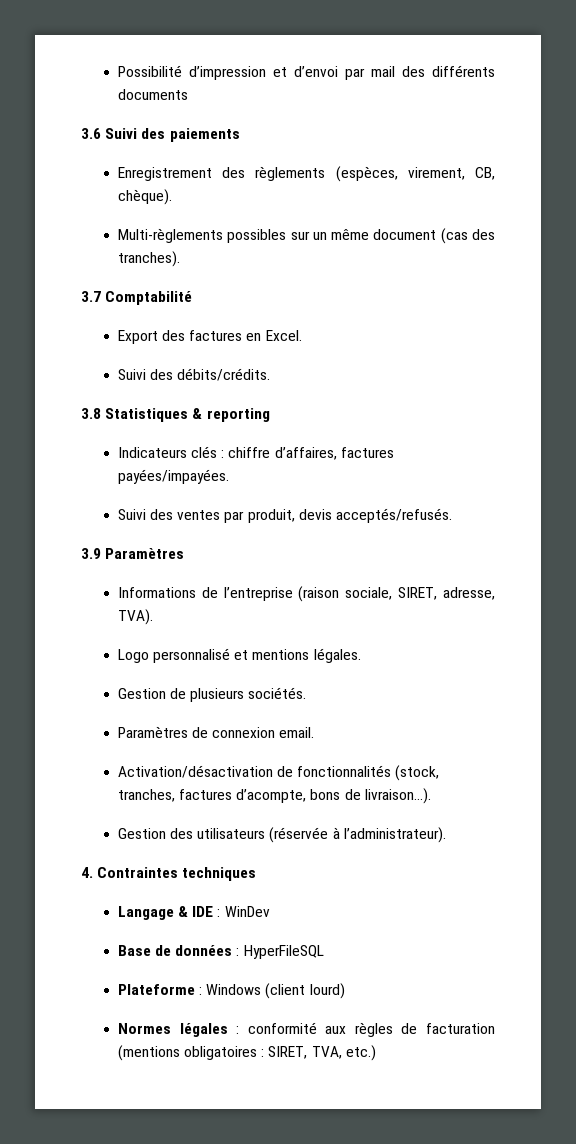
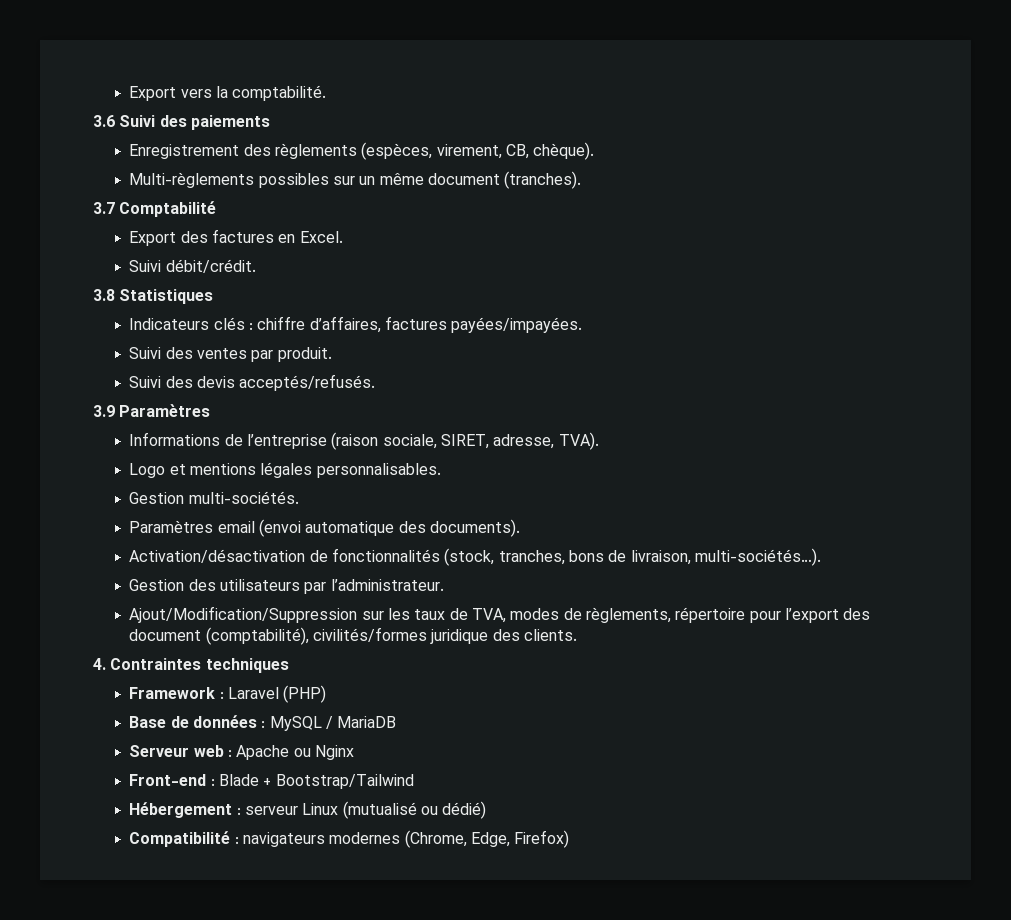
[117,65,495,80] [117,89,188,100] Possibilité d’impression et d’envoi par mail des différents documents -> [129,85,327,101] Export vers la comptabilité.
[440,228,496,244] [117,251,180,267] (cas des tranches). -> [504,171,582,189] (tranches).
[150,368,271,381] des débits/crédits. -> [165,259,256,273] débit/crédit.
[192,408,270,422] & reporting -> (214, 296) none
[247,509,295,523] produit, -> [277,347,332,362] [129,376,193,388] produit. // Suivi des
[153,648,231,663] personnalisé -> (166, 470) none
[313,648,361,663] [117,687,307,702] [117,726,315,738] légales. // Gestion de plusieurs sociétés. // Paramètres de connexion email. -> [260,462,441,478] [129,491,299,504] [129,519,521,537] légales personnalisables. // Gestion multi-sociétés. // Paramètres email (envoi automatique des documents).
[179,788,431,804] [117,827,446,843] [81,867,257,881] [117,906,270,920] [117,945,324,959] [117,983,345,999] [117,1022,496,1037] [117,1045,376,1061] factures d’acompte, bons de livraison…). // Gestion des utilisateurs (réservée à l’administrateur). // 4. Contraintes techniques // Langage & IDE : WinDev // Base de données : HyperFileSQL // Plateforme : Windows (client lourd) // Normes légales : conformité aux règles de facturation (mentions obligatoires : SIRET, TVA, etc.) -> [569,548,822,566] [129,579,444,594] [129,606,871,623] [129,627,578,645] [93,658,289,673] [129,685,327,703] [129,715,397,731] [129,745,355,760] [129,774,414,789] [129,801,487,819] [129,830,570,848] bons de livraison, multi-sociétés…). // Gestion des utilisateurs par l’administrateur. // Ajout/Modification/Suppression sur les taux de TVA, modes de règlements, répertoire pour l’export des document (comptabilité), civilités/formes juridique des clients. // 4. Contraintes techniques // Framework : Laravel (PHP) // Base de données : MySQL / MariaDB // Serveur web : Apache ou Nginx // Front-end : Blade + Bootstrap/Tailwind // Hébergement : serveur Linux (mutualisé ou dédié) // Compatibilité : navigateurs modernes (Chrome, Edge, Firefox)

